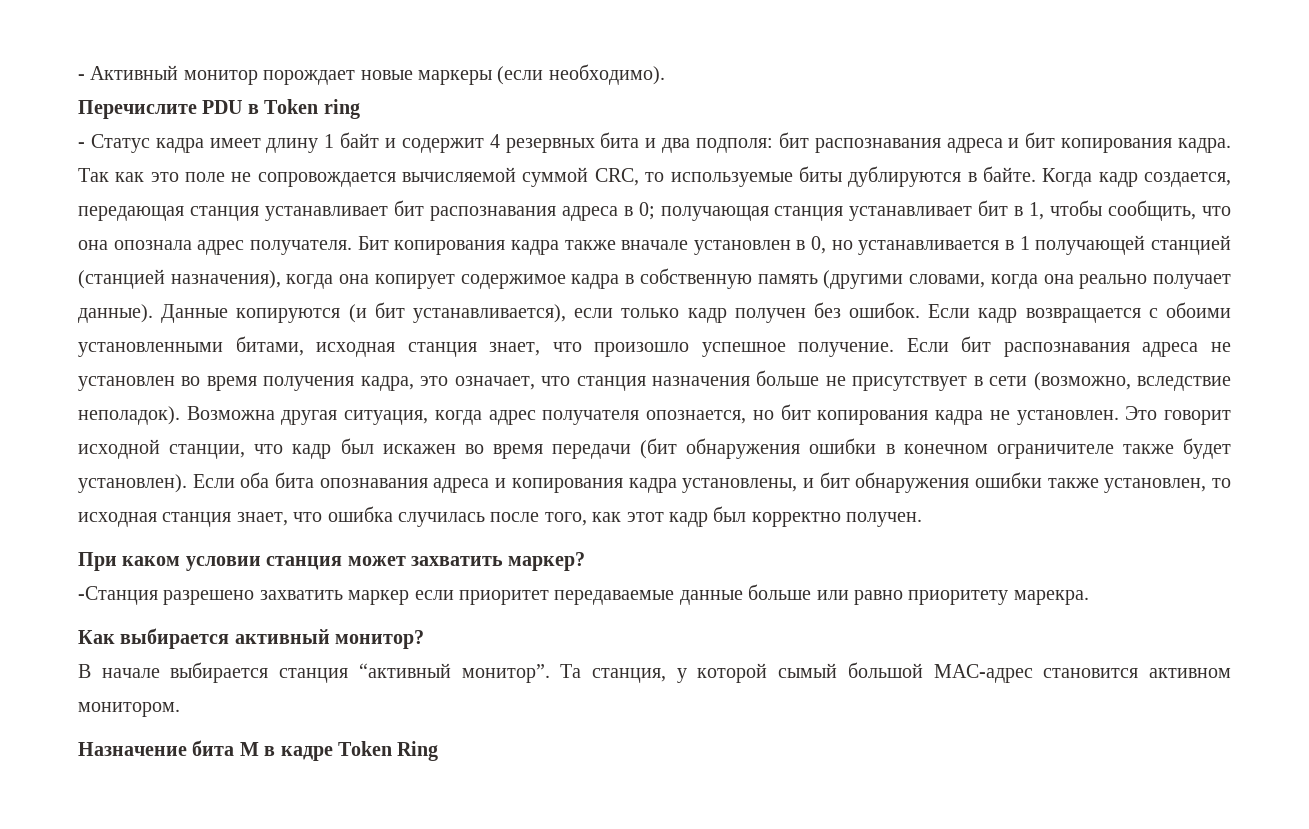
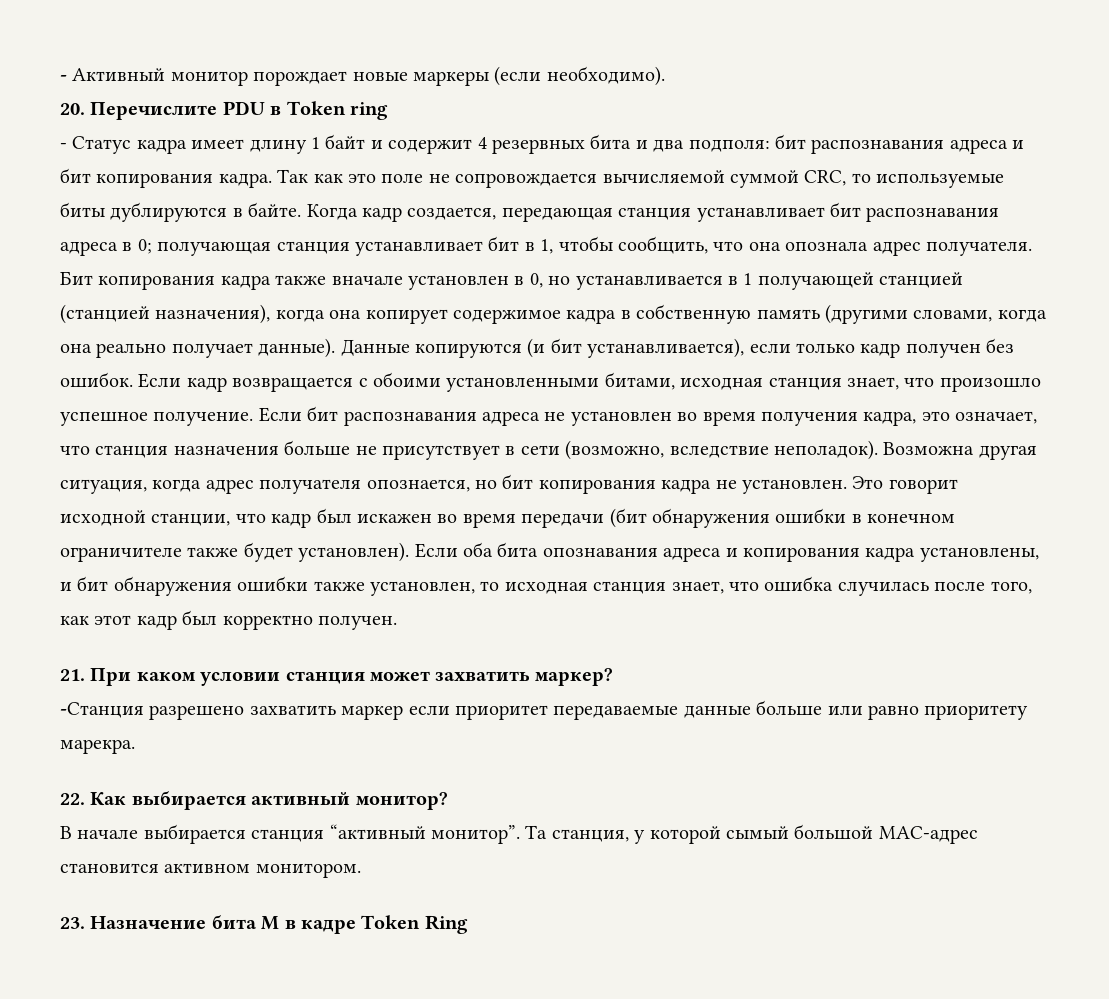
(665, 74) none -> [60,103,85,115] 20.
(923, 519) none -> [60,669,85,681] 21.
(1089, 597) none -> [60,793,85,805] 22.
(180, 709) none -> [60,917,85,929] 23.

